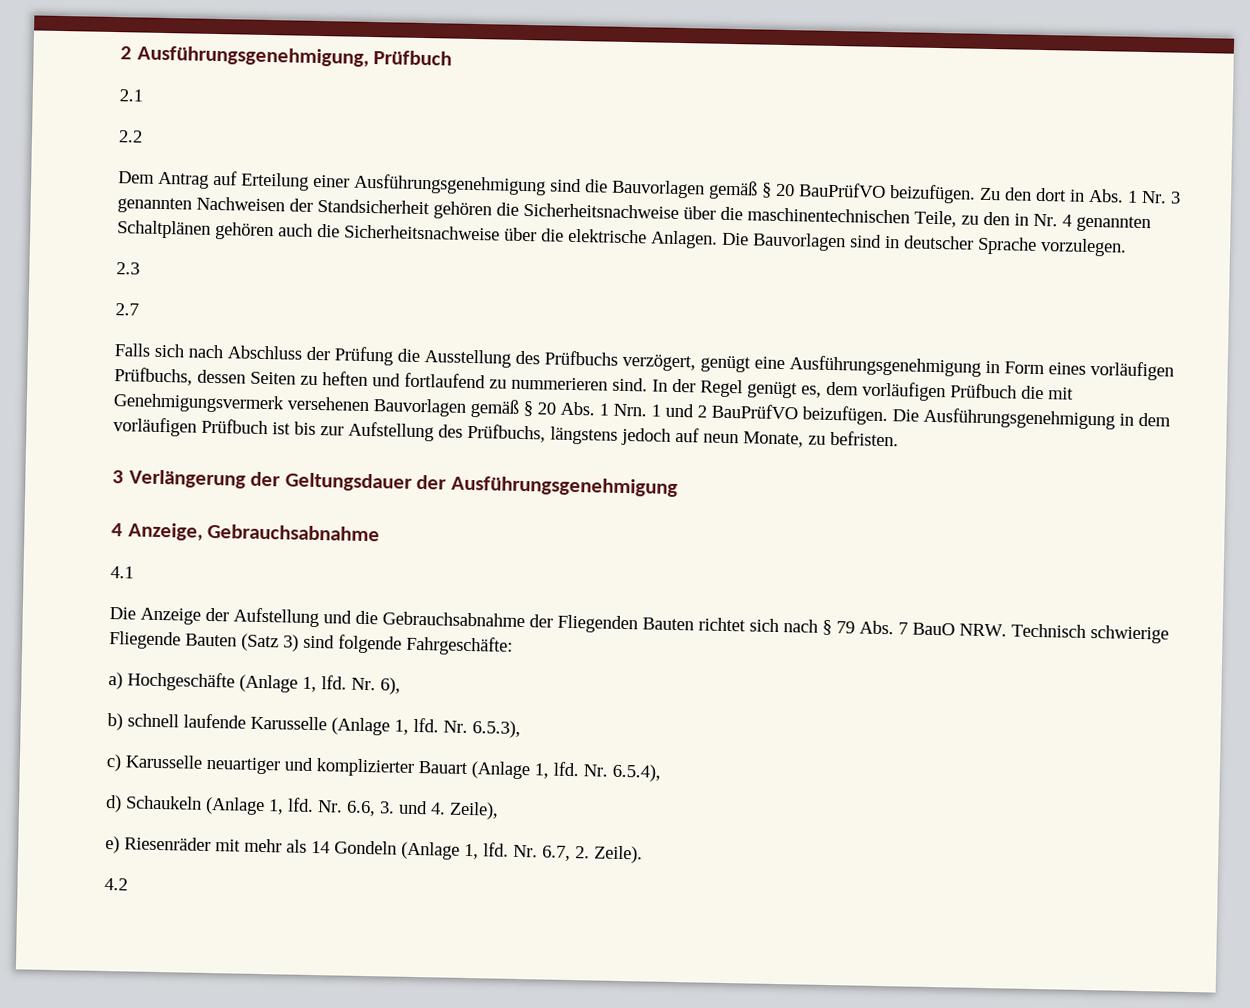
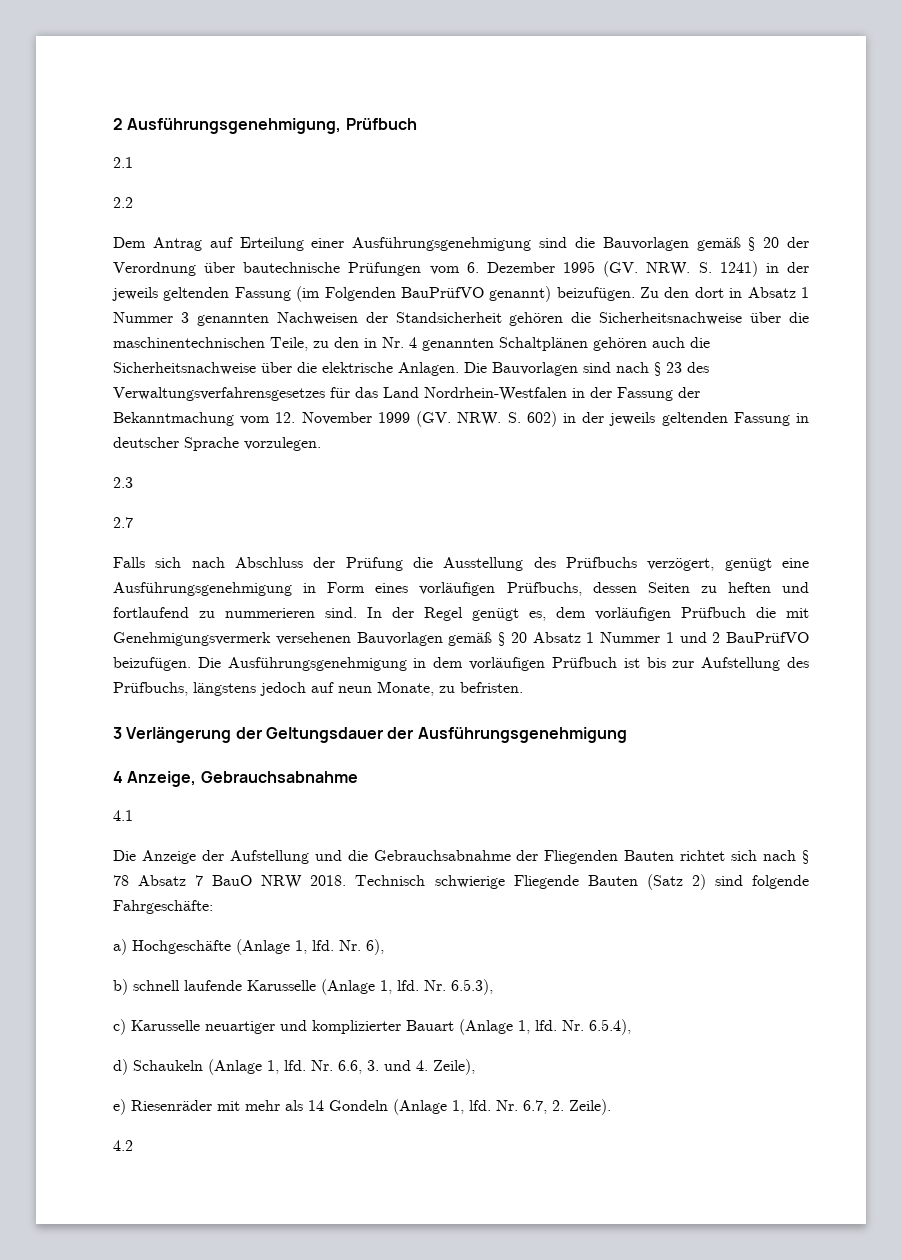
[798,182,886,198] BauPrüfVO -> [787,237,810,248] [113,261,809,277] [112,286,552,302] der Verordnung über bautechnische Prüfungen vom 6. Dezember 1995 (GV. NRW. S. 1241) in der jeweils geltenden Fassung (im Folgenden BauPrüfVO genannt)
[1088,188,1167,204] Abs. 1 Nr. -> [747,287,809,298] [113,312,173,323] Absatz 1 Nummer
(882, 241) none -> [616,362,709,376] [113,387,700,401] [113,411,790,427] nach § 23 des Verwaltungsverfahrensgesetzes für das Land Nordrhein-Westfalen in der Fassung der Bekanntmachung vom 12. November 1999 (GV. NRW. S. 602) in der jeweils geltenden Fassung
[560,401,647,417] Abs. 1 Nrn. -> [532,632,660,643] Absatz 1 Nummer
[836,620,1007,637] 79 Abs. 7 BauO NRW. -> [113,875,347,889] 78 Absatz 7 BauO NRW 2018.
[283,634,299,652] 3) -> [691,874,706,890] 2)

